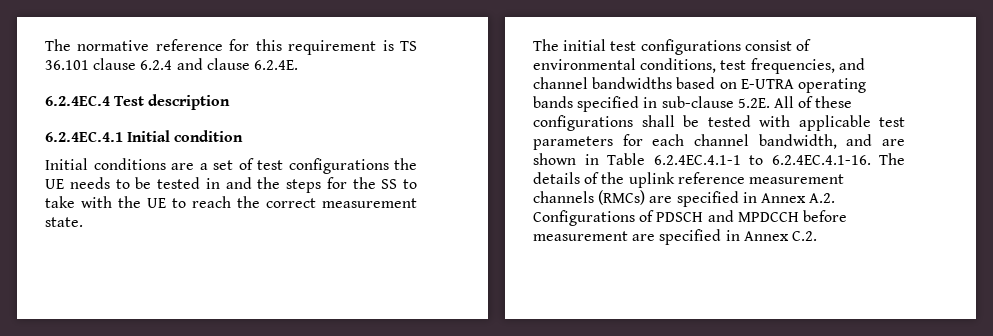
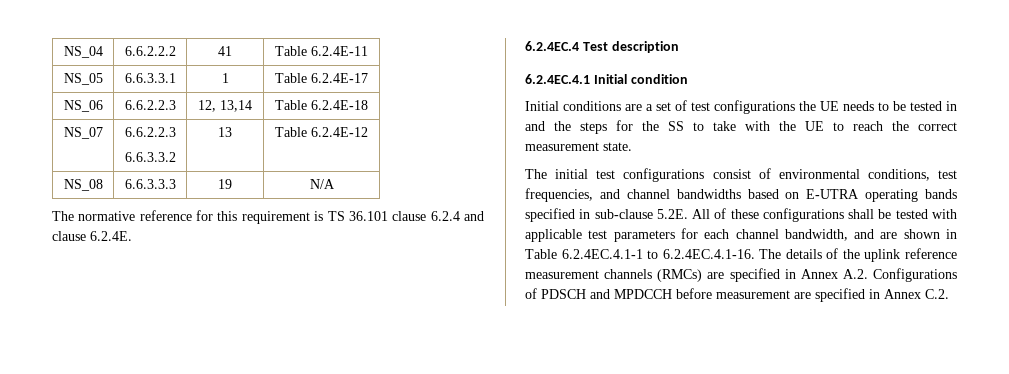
(45, 45) none -> [63,46,103,58] [124,46,176,56] [218,46,233,56] [275,46,368,56] [63,73,103,85] [124,73,176,83] [221,73,229,83] [275,73,368,83] [63,100,103,112] [124,100,176,110] [198,100,253,112] [275,100,368,110] [63,127,103,139] [124,127,176,137] [124,152,176,162] [218,127,233,137] [275,127,368,137] [63,179,103,191] [124,179,176,189] [218,179,233,189] [309,179,335,189] NS_04 | 6.6.2.2.2 | 41 | Table 6.2.4E-11 // NS_05 | 6.6.3.3.1 | 1 | Table 6.2.4E-17 // NS_06 | 6.6.2.2.3 | 12, 13,14 | Table 6.2.4E-18 // NS_07 | 6.6.2.2.3 // 6.6.3.3.2 | 13 | Table 6.2.4E-12 // NS_08 | 6.6.3.3.3 | 19 | N/A //

